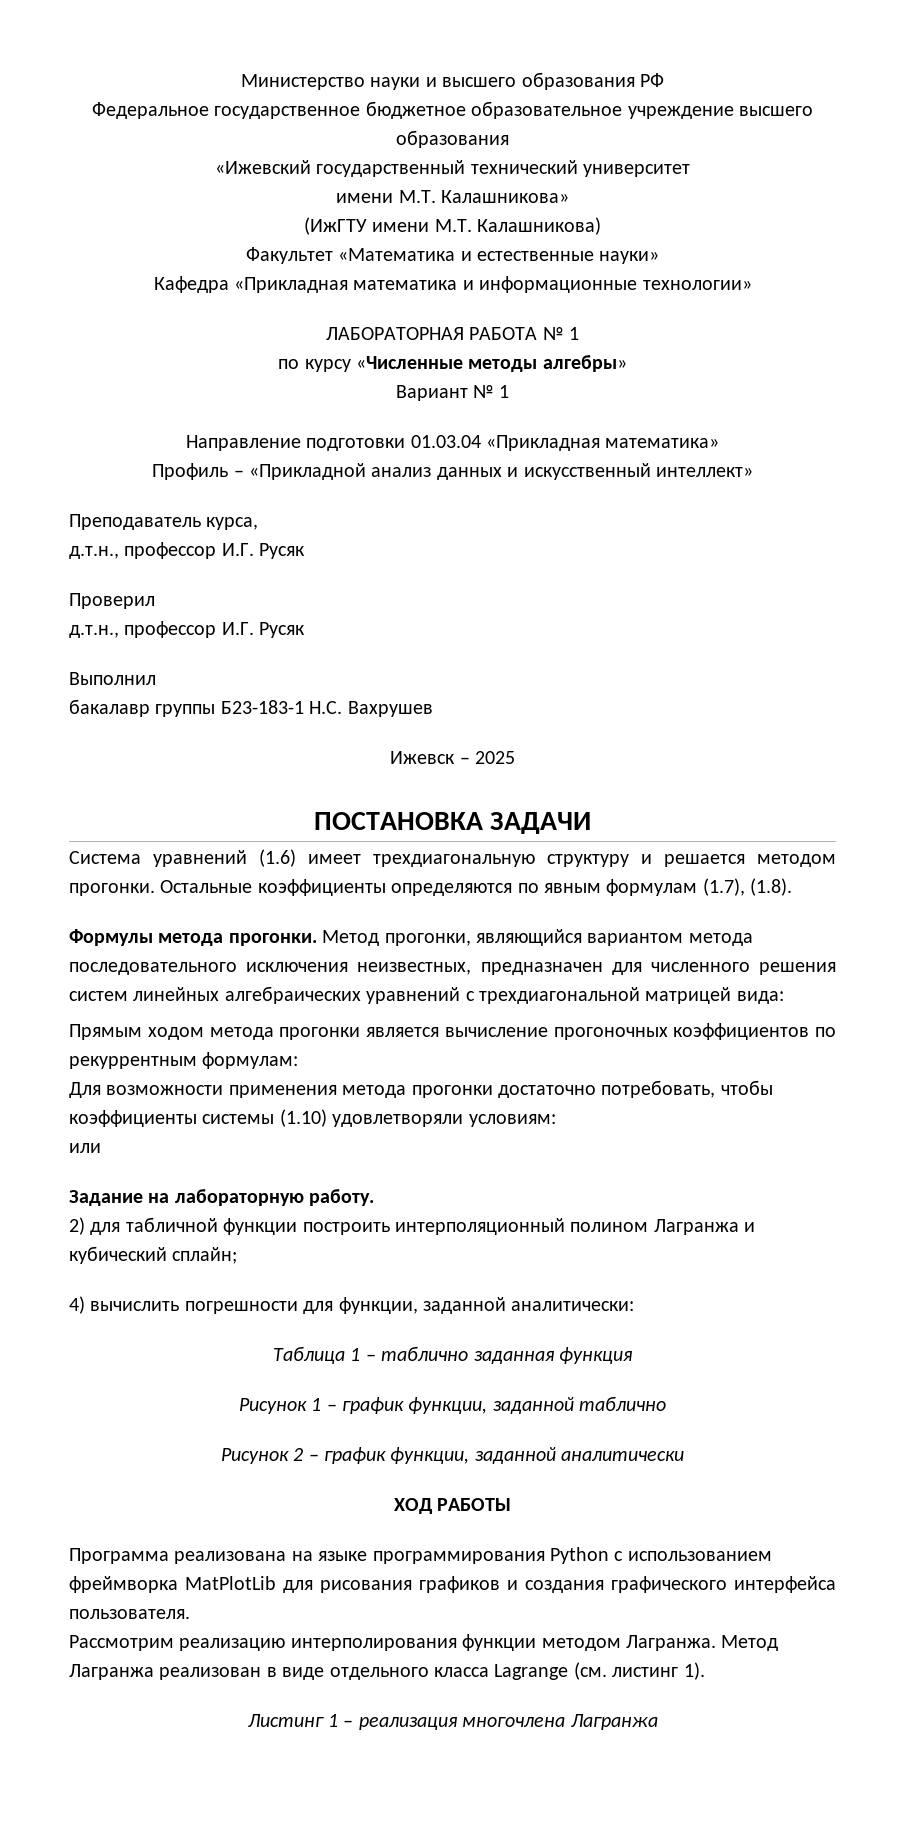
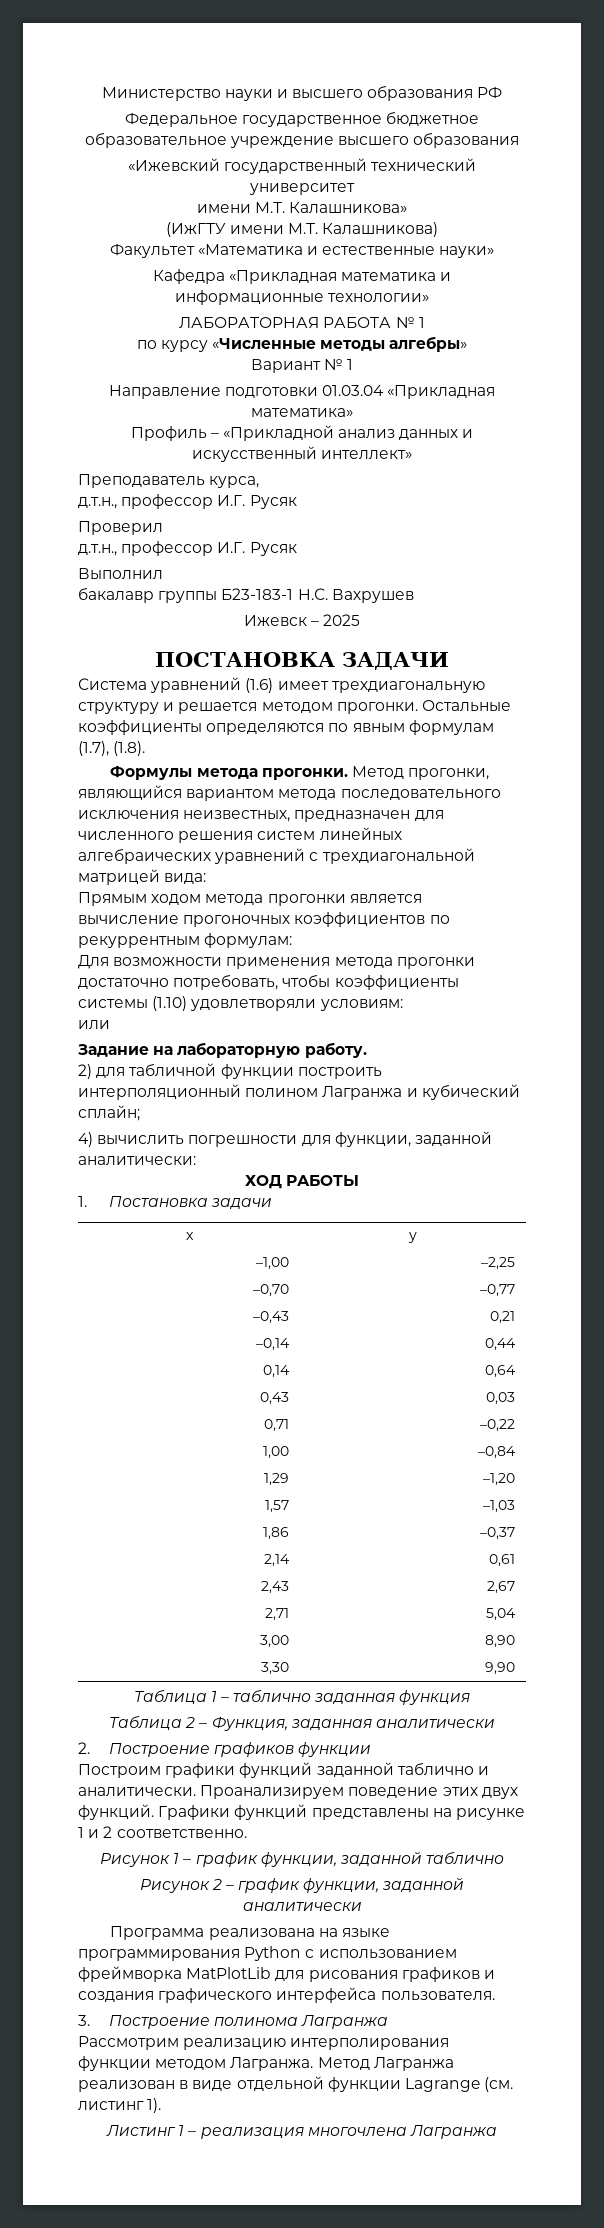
(635, 1306) none -> [244,1175,360,1189] [78,1196,272,1209] [185,1232,194,1240] [407,1232,417,1243] [255,1257,289,1270] [480,1257,515,1270] [252,1284,289,1297] [479,1284,515,1297] [252,1311,289,1324] [489,1311,515,1324] [255,1338,290,1351] [484,1338,516,1351] [262,1365,290,1378] [484,1365,516,1378] [259,1392,289,1405] [485,1392,515,1405] [263,1419,289,1432] [479,1419,515,1432] [262,1446,289,1459] [477,1446,516,1459] [263,1473,289,1486] [482,1473,515,1486] [264,1500,289,1513] [482,1500,515,1513] [262,1527,289,1540] [479,1527,515,1540] [263,1554,290,1567] [488,1554,515,1567] [260,1581,289,1594] [486,1581,515,1594] [264,1608,289,1621] [485,1608,516,1621] [259,1635,289,1648] [484,1635,515,1648] [260,1662,289,1675] [484,1662,515,1675] // ХОД РАБОТЫ // 1. Постановка задачи // x | у // –1,00 | –2,25 // –0,70 | –0,77 // –0,43 | 0,21 // –0,14 | 0,44 // 0,14 | 0,64 // 0,43 | 0,03 // 0,71 | –0,22 // 1,00 | –0,84 // 1,29 | –1,20 // 1,57 | –1,03 // 1,86 | –0,37 // 2,14 | 0,61 // 2,43 | 2,67 // 2,71 | 5,04 // 3,00 | 8,90 // 3,30 | 9,90
(632, 1355) none -> [109,1715,495,1731] [78,1742,372,1757] [78,1762,489,1778] [78,1785,518,1799] [78,1804,525,1820] [78,1826,247,1838] // Таблица 2 – Функция, заданная аналитически // 2. Построение графиков функции // Построим графики функций заданной таблично и аналитически. Проанализируем поведение этих двух функций. Графики функций представлены на рисунке 1 и 2 соответственно.
[393,1498,512,1514] // ХОД РАБОТЫ -> (362, 1906) none
(190, 1614) none -> [78,2015,389,2029] // 3. Построение полинома Лагранжа
[329,1667,489,1680] отдельного класса -> [236,2076,401,2092] отдельной функции

